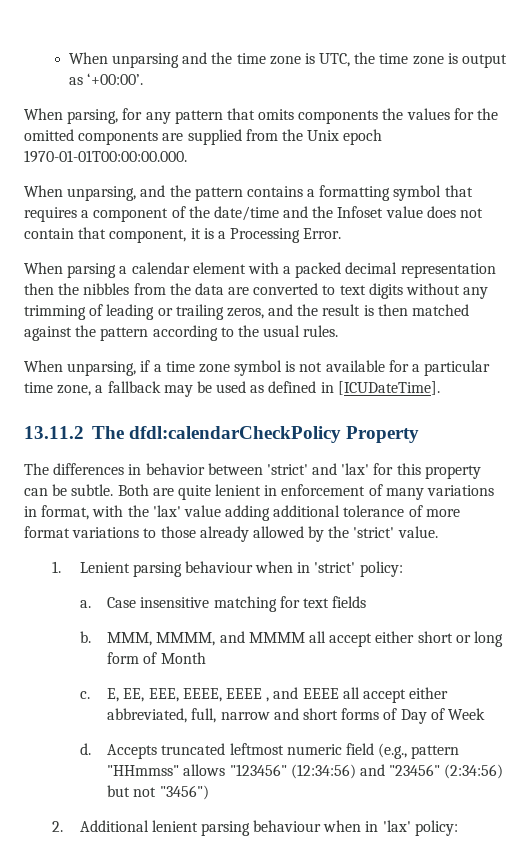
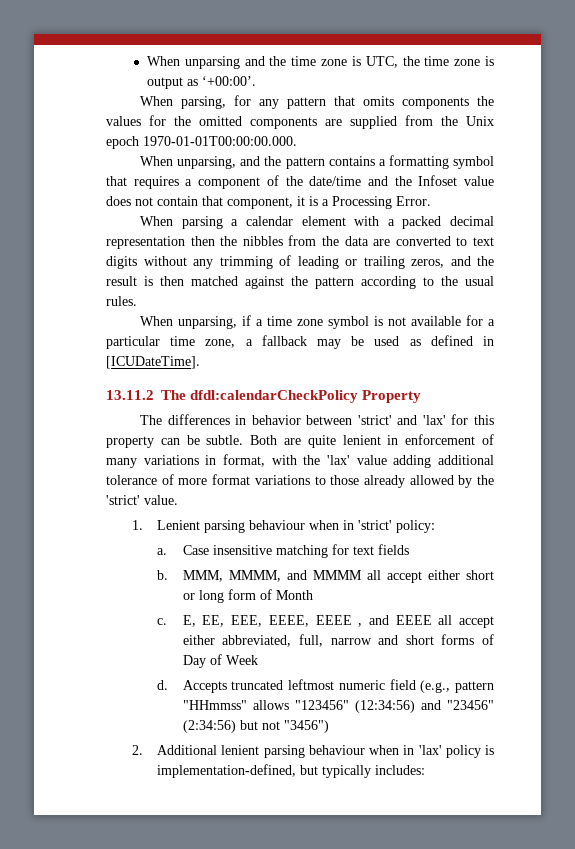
[414,820,458,836] policy: -> [445,745,494,758] [157,764,426,778] policy is implementation-defined, but typically includes:

